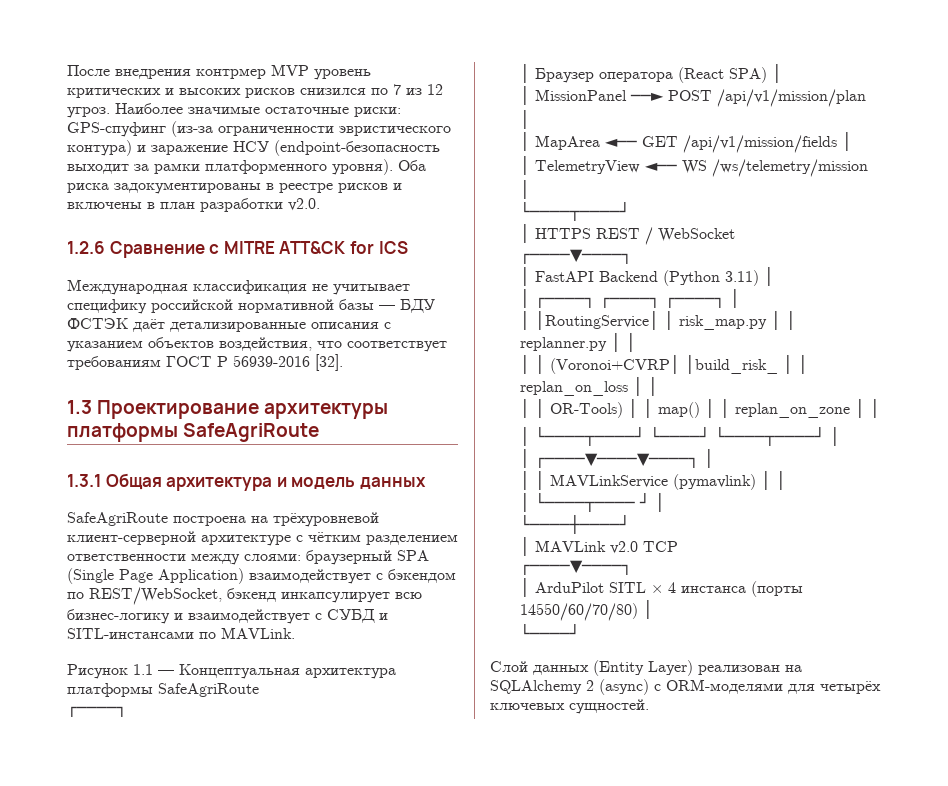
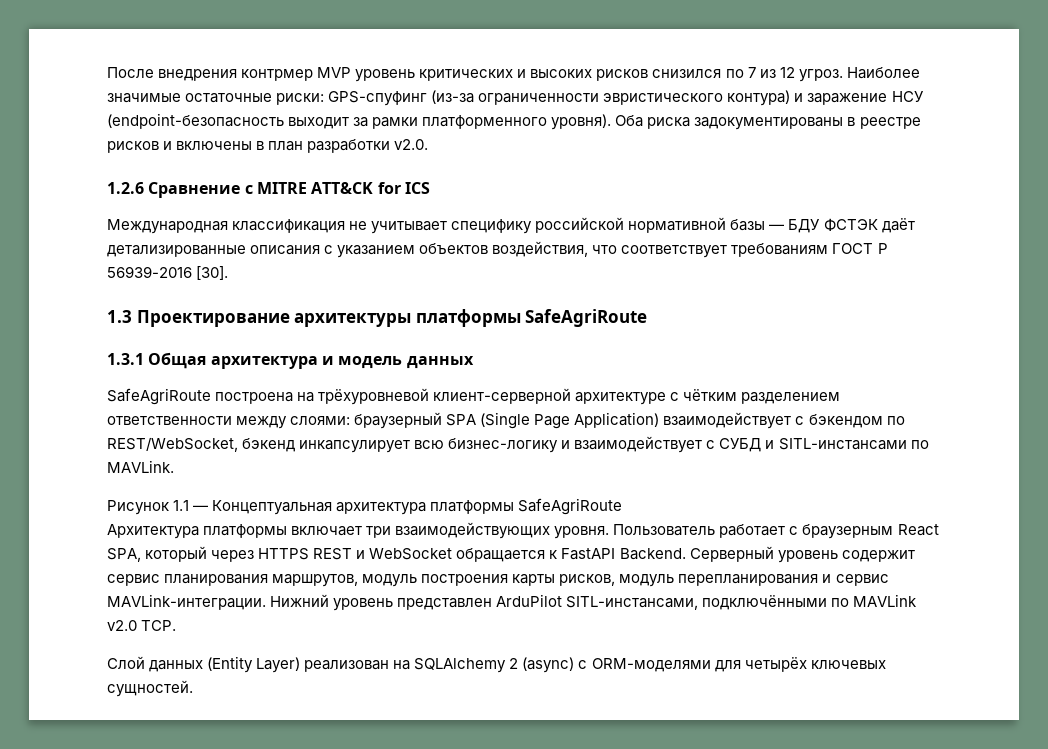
[315,354,343,371] [32]. -> [196,266,229,280] [30].
[67,706,127,717] [520,63,783,83] [520,85,867,107] [520,109,531,129] [520,131,853,153] [520,155,869,177] [520,179,531,199] [520,201,631,221] [520,223,531,243] ┌────┐ // │ Браузер оператора (React SPA) │ // │ MissionPanel ──► POST /api/v1/mission/plan │ // │ MapArea ◄── GET /api/v1/mission/fields │ // │ TelemetryView ◄── WS /ws/telemetry/mission │ // └────┬────┘ // │ -> [107,522,939,539] [107,546,255,562] Архитектура платформы включает три взаимодействующих уровня. Пользователь работает с браузерным React SPA, который через
[645,227,654,245] / -> [356,550,366,559] и
[520,249,633,264] [520,266,775,286] [520,288,741,308] [520,310,797,330] [520,332,637,352] [520,354,809,374] [520,376,659,396] [520,398,881,418] [520,426,841,446] [520,448,715,468] [520,470,787,490] [520,492,666,512] [520,514,631,534] [520,536,679,556] [520,560,633,575] [520,577,804,597] [520,599,654,621] [520,623,581,639] // ┌────▼────┐ // │ FastAPI Backend (Python 3.11) │ // │ ┌────┐ ┌────┐ ┌────┐ │ // │ │RoutingService│ │ risk_map.py │ │ replanner.py │ │ // │ │ (Voronoi+CVRP│ │build_risk_ │ │ replan_on_loss │ │ // │ │ OR-Tools) │ │ map() │ │ replan_on_zone │ │ // │ └────┬────┘ └────┘ └────┬────┘ │ // │ ┌────▼────▼────┐ │ // │ │ MAVLinkService (pymavlink) │ │ // │ └────┬──── ┘ │ // └────┼────┘ // │ MAVLink v2.0 TCP // ┌────▼────┐ // │ ArduPilot SITL × 4 инстанса (порты 14550/60/70/80) │ // └────┘ -> [456,546,915,563] [107,574,889,587] [107,594,918,611] [107,620,177,631] обращается к FastAPI Backend. Серверный уровень содержит сервис планирования маршрутов, модуль построения карты рисков, модуль перепланирования и сервис MAVLink-интеграции. Нижний уровень представлен ArduPilot SITL-инстансами, подключёнными по MAVLink v2.0 TCP.

